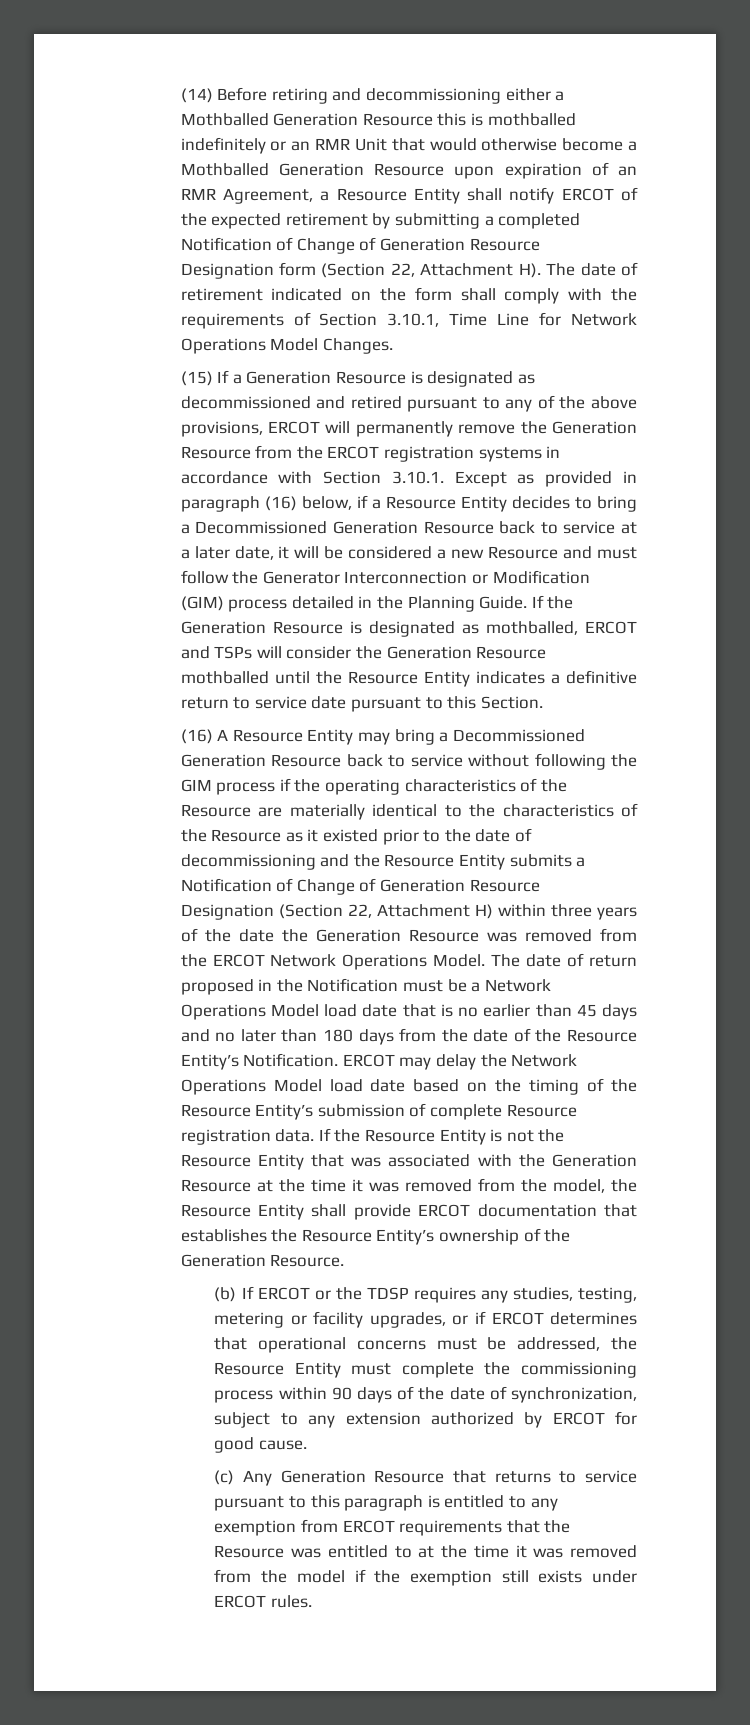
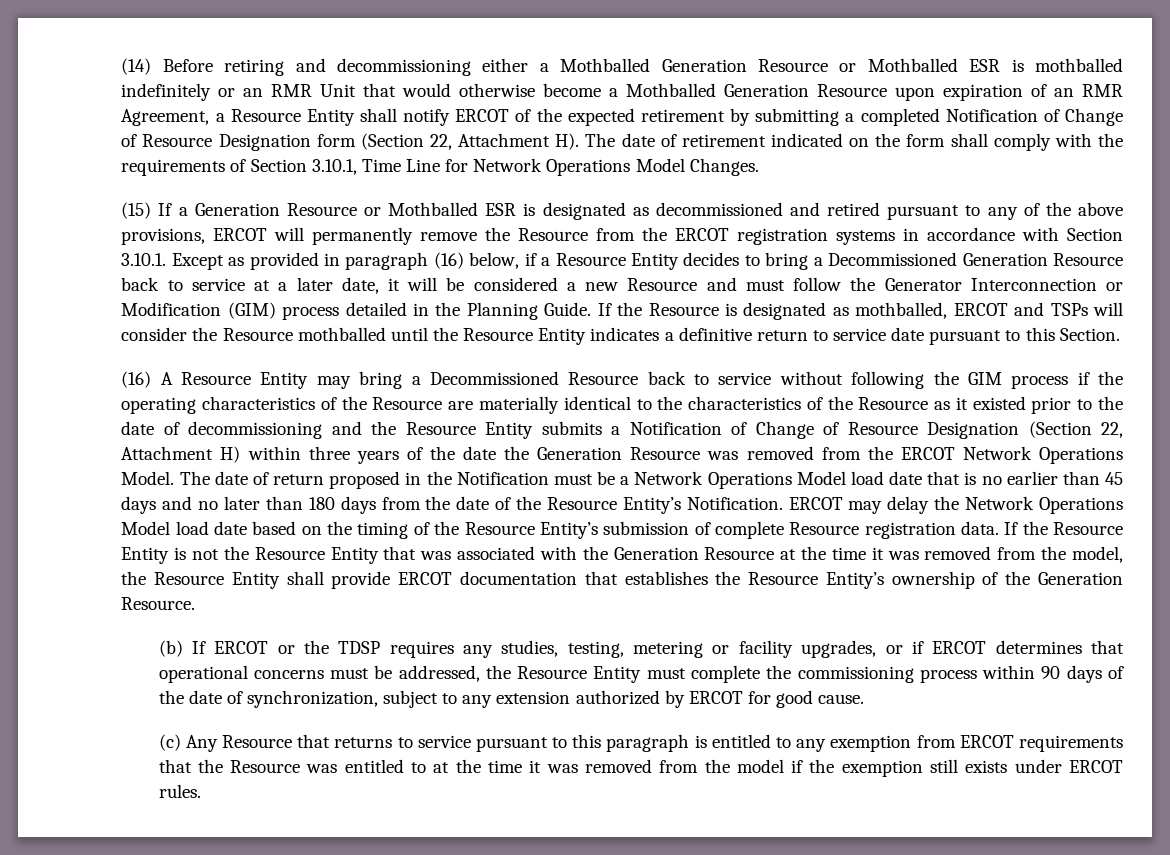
[437,113,467,126] this -> [839,58,1001,72] or Mothballed ESR
[379,238,465,251] Generation -> (138, 140) none
(406, 377) none -> [364,202,517,216] or Mothballed ESR
[552,421,637,434] Generation -> (511, 234) none
[180,621,266,634] Generation -> (643, 309) none
[386,646,472,659] Generation -> (218, 334) none
[180,754,266,767] Generation -> (559, 378) none
[379,879,465,892] Generation -> (840, 428) none
[280,1470,366,1483] Generation -> (218, 743) none

